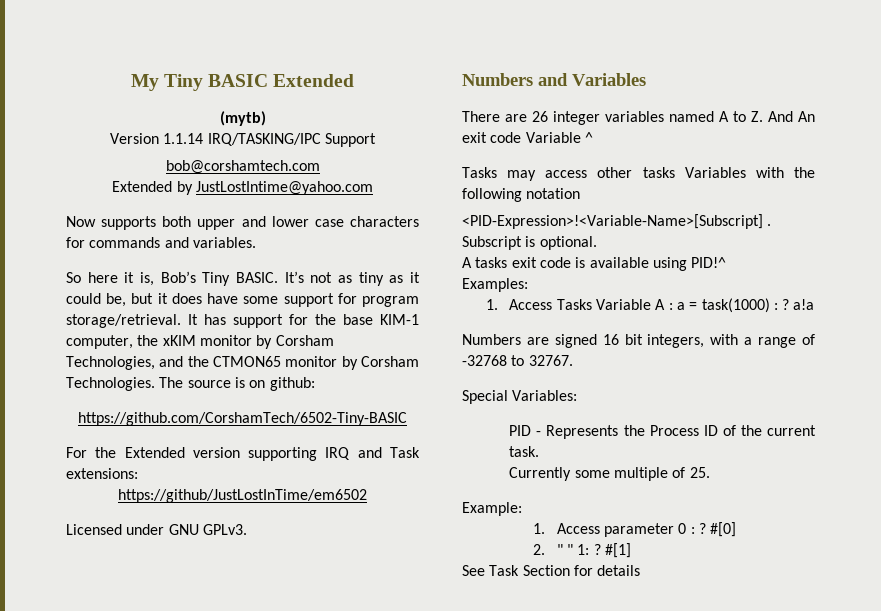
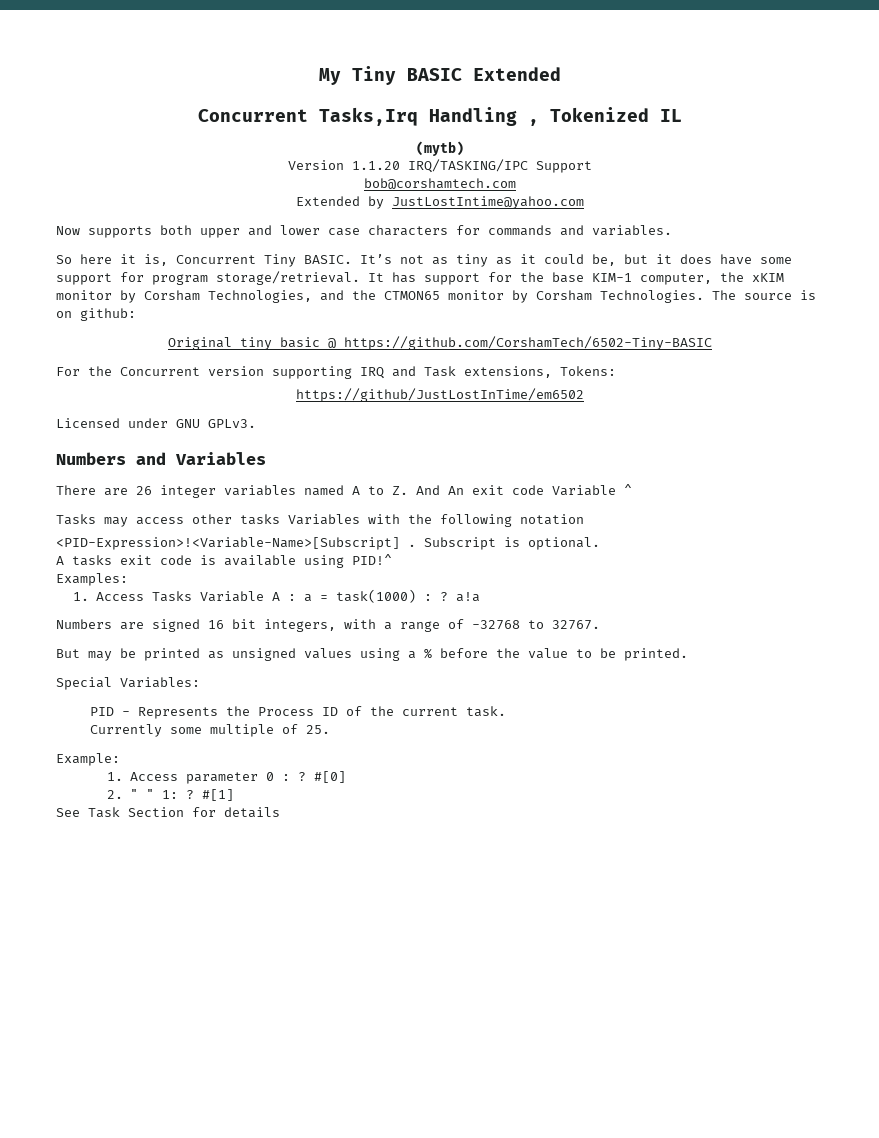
(355, 80) none -> [197,107,682,126] // Concurrent Tasks,Irq Handling , Tokenized IL
[163,133,204,144] 1.1.14 -> [351,161,400,170] 1.1.20
[160,271,196,283] Bob’s -> [176,255,256,264] Concurrent
(315, 384) none -> [167,337,336,350] Original tiny basic @
[124,447,185,458] Extended -> [120,367,200,376] Concurrent
[66,468,138,479] extensions: -> [464,366,616,378] extensions, Tokens:
(573, 360) none -> [56,648,688,661] // But may be printed as unsigned values using a % before the value to be printed.

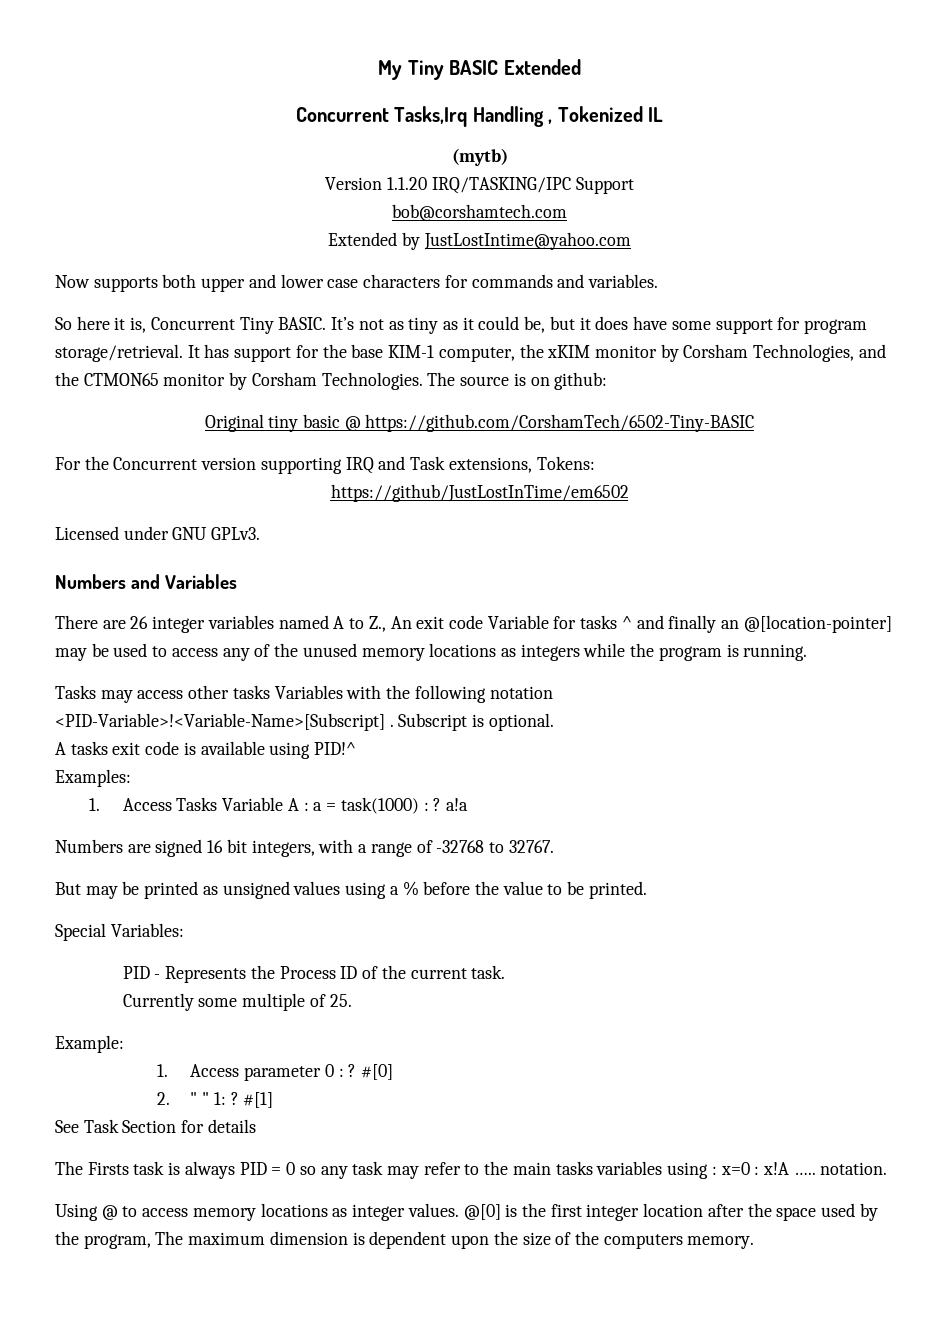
[392,485,440,495] Z. And -> [368,616,386,632] Z.,
(616, 490) none -> [553,615,618,629] for tasks
(632, 489) none -> [636,615,892,633] [55,643,808,661] and finally an @[location-pointer] may be used to access any of the unused memory locations as integers while the program is running.
[56,537,400,550] <PID-Expression>!<Variable-Name>[Subscript] -> [55,713,385,731] <PID-Variable>!<Variable-Name>[Subscript]
(280, 812) none -> [55,1161,888,1179] [55,1203,878,1221] [55,1231,755,1249] // The Firsts task is always PID = 0 so any task may refer to the main tasks variables using : x=0 : x!A ….. notation. // Using @ to access memory locations as integer values. @[0] is the first integer location after the space used by the program, The maximum dimension is dependent upon the size of the computers memory.

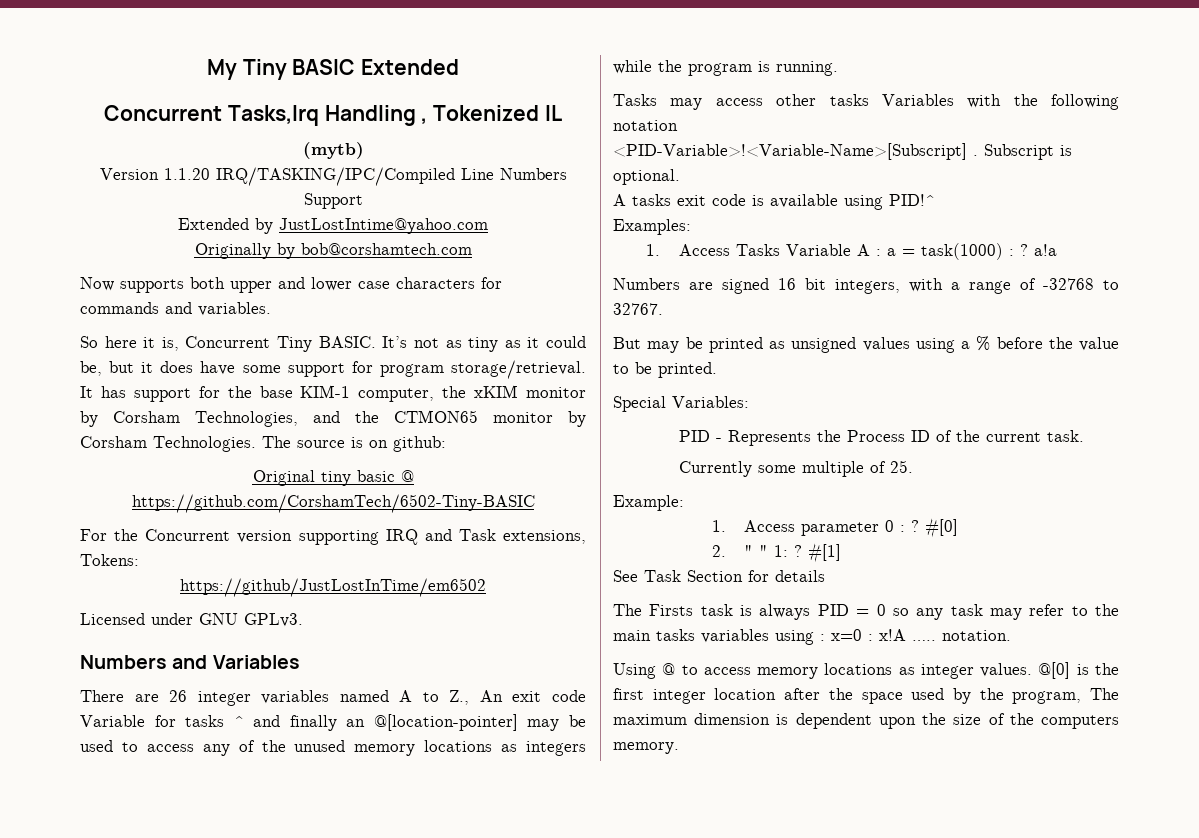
[431,177,571,194] IRQ/TASKING/IPC -> [215,167,567,186] IRQ/TASKING/IPC/Compiled Line Numbers
[392,204,567,221] // bob@corshamtech.com -> (363, 201) none
(631, 241) none -> [194,243,472,259] // Originally by bob@corshamtech.com

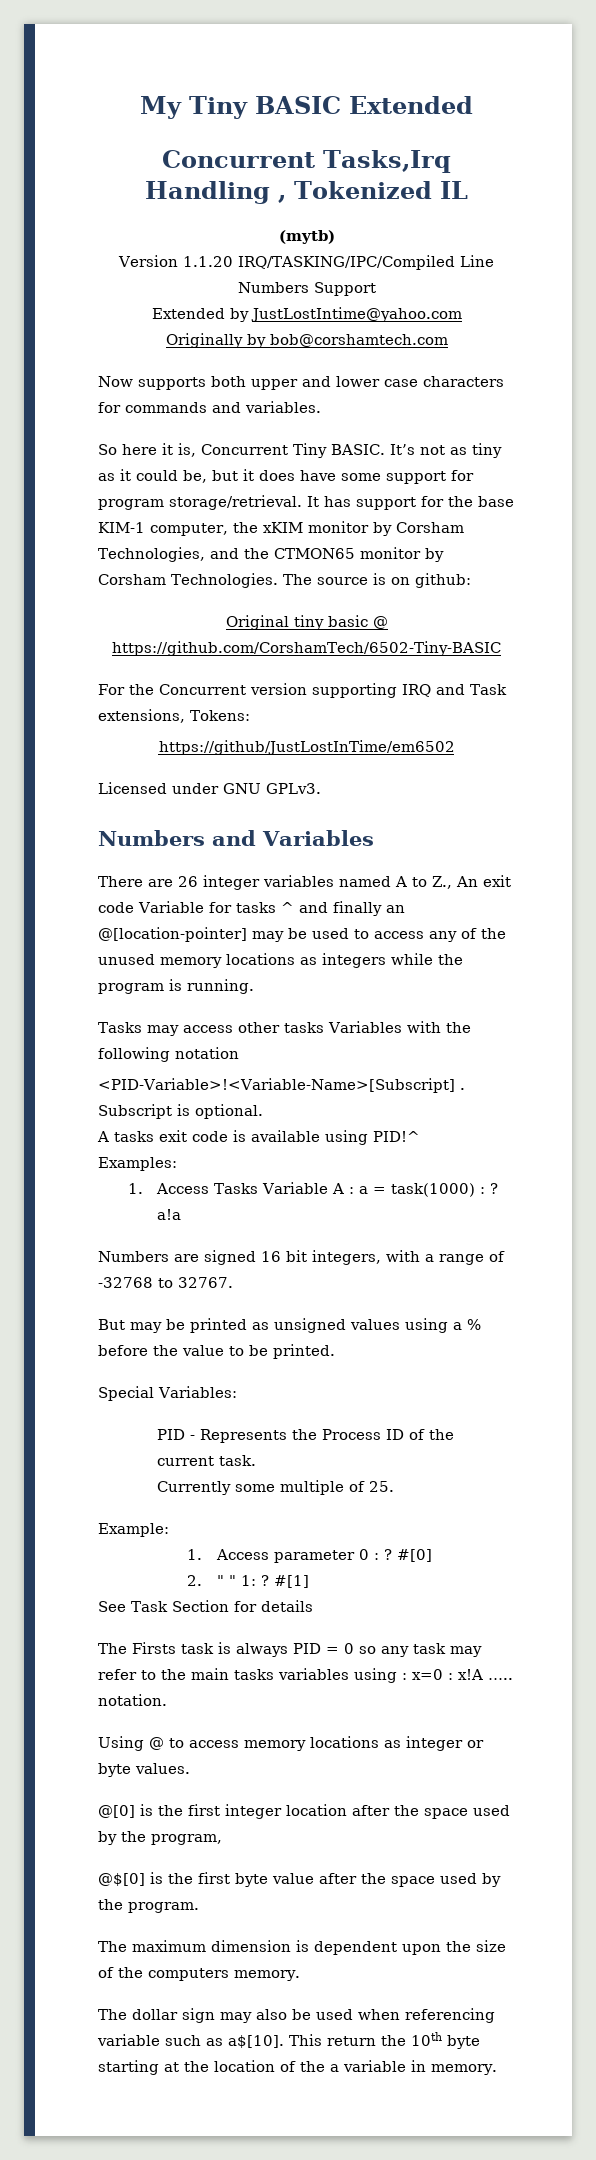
(974, 671) none -> [467,1740,484,1748] [98,1763,131,1777] or byte
(1033, 670) none -> (190, 1768) //
(1082, 697) none -> [98,1872,501,1887] [98,1899,199,1913] // @$[0] is the first byte value after the space used by the program. //
(679, 748) none -> [98,2008,495,2023] [97,2032,480,2049] [98,2060,497,2075] // The dollar sign may also be used when referencing variable such as a$[10]. This return the 10th byte starting at the location of the a variable in memory.

